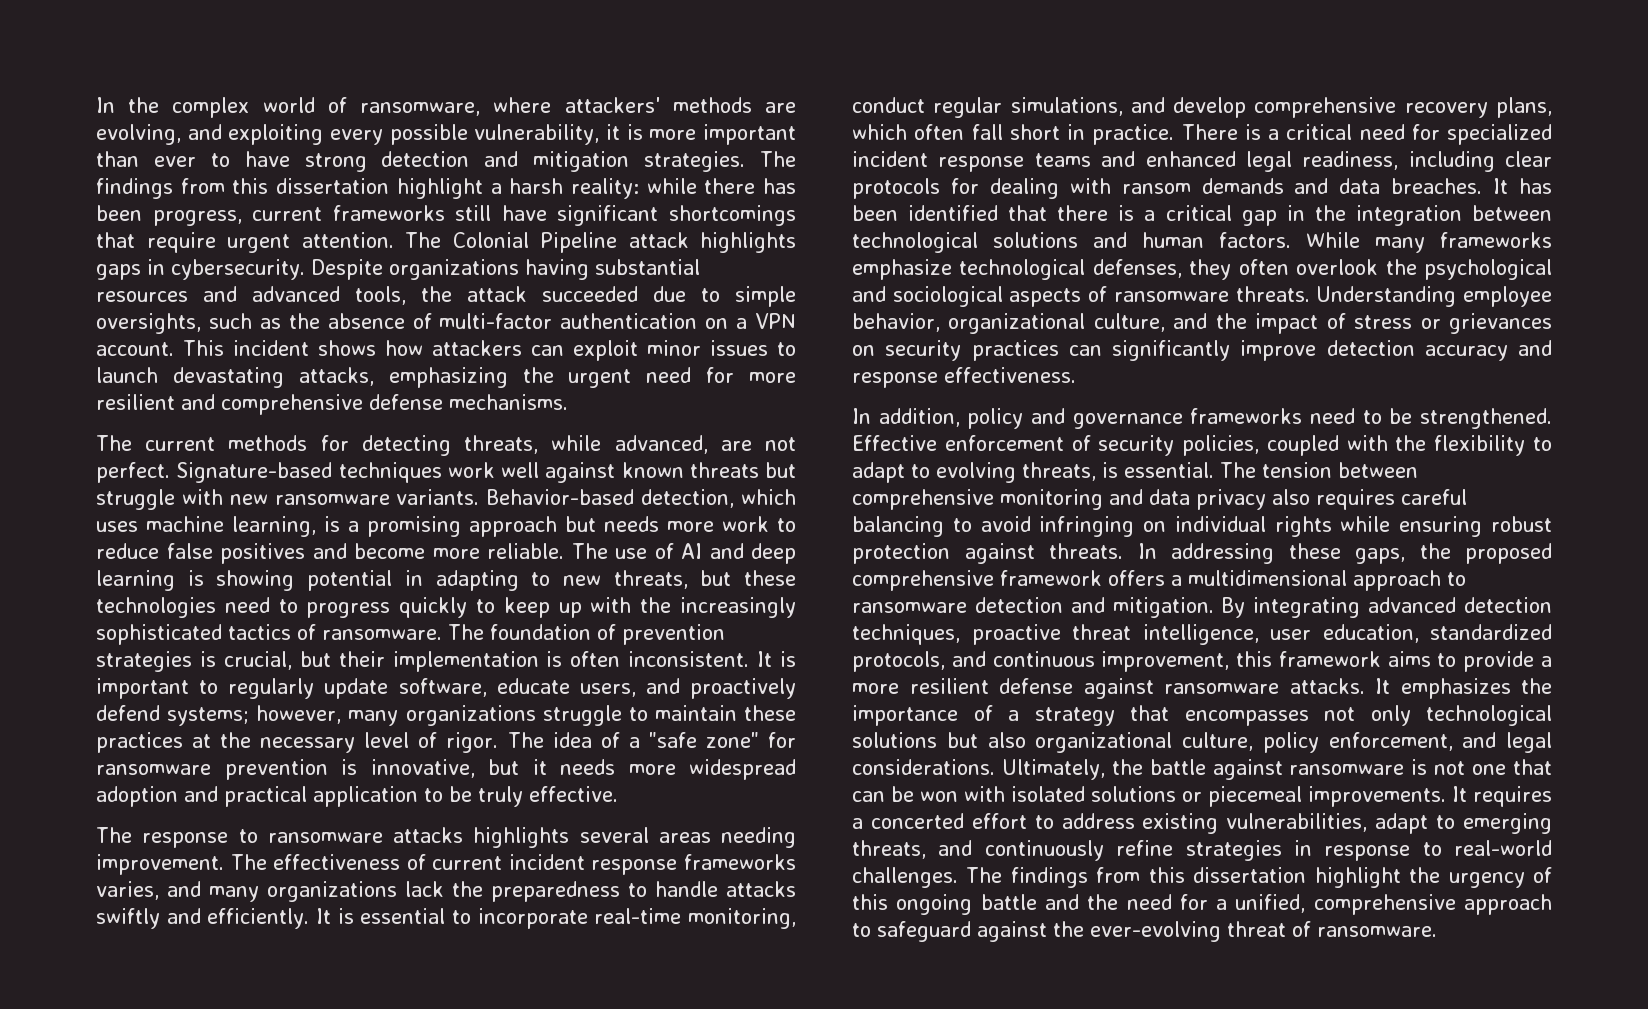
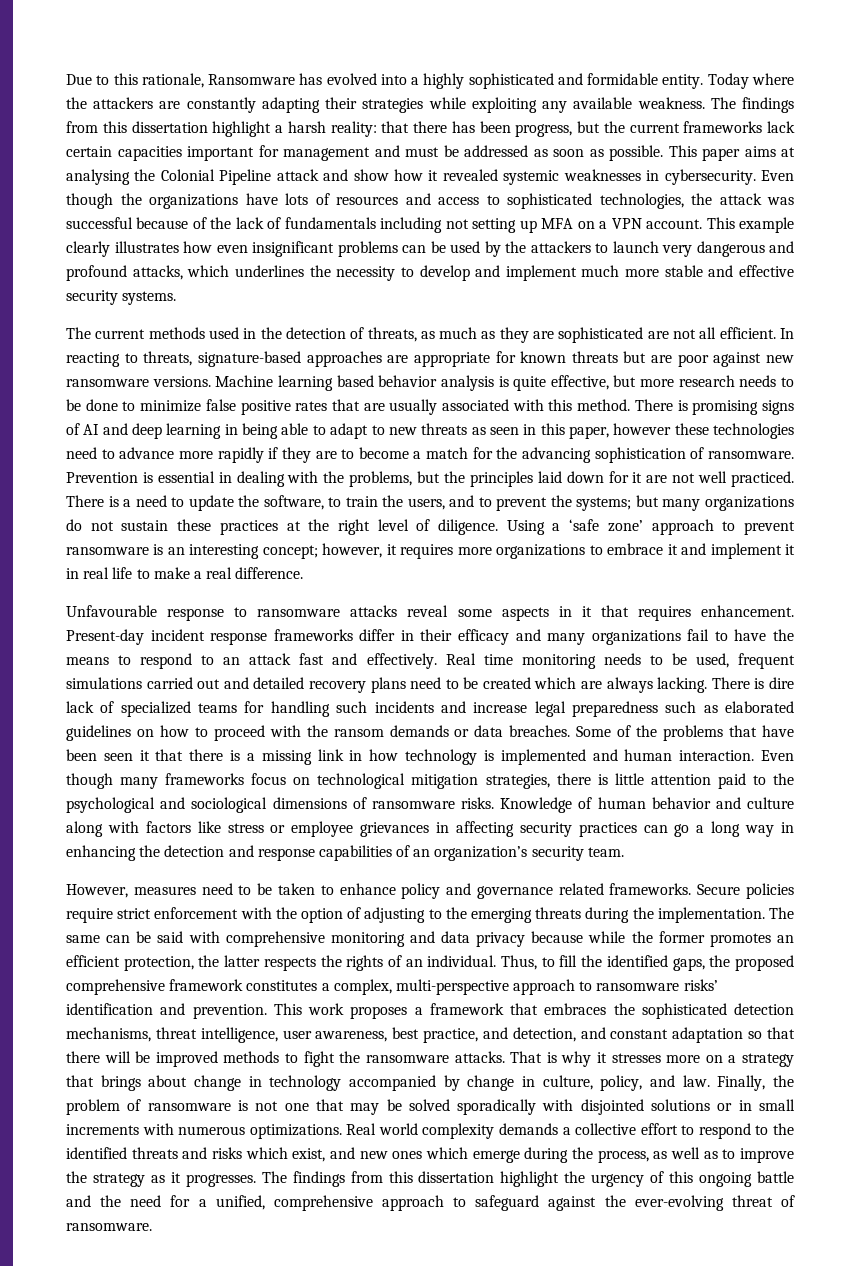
[96,97,796,118] [96,124,796,145] [96,151,746,172] In the complex world of ransomware, where attackers' methods are evolving, and exploiting every possible vulnerability, it is more important than ever to have strong detection and mitigation strategies. -> [66,73,794,89] [66,97,705,113] Due to this rationale, Ransomware has evolved into a highly sophisticated and formidable entity. Today where the attackers are constantly adapting their strategies while exploiting any available weakness.
[646,178,697,194] while -> [381,121,410,133] that
[252,205,796,226] [96,232,796,253] [96,259,700,280] [96,286,796,307] [96,313,698,334] current frameworks still have significant shortcomings that require urgent attention. The Colonial Pipeline attack highlights gaps in cybersecurity. Despite organizations having substantial resources and advanced tools, the attack succeeded due to simple oversights, such as the absence of multi-factor authentication -> [577,121,795,133] [66,145,795,161] [66,169,795,185] [66,193,794,209] [66,217,574,233] but the current frameworks lack certain capacities important for management and must be addressed as soon as possible. This paper aims at analysing the Colonial Pipeline attack and show how it revealed systemic weaknesses in cybersecurity. Even though the organizations have lots of resources and access to sophisticated technologies, the attack was successful because of the lack of fundamentals including not setting up MFA
[233,340,796,361] [96,367,796,388] [96,394,568,415] [96,435,796,456] [96,462,796,483] [96,489,796,510] [96,516,796,537] [96,543,647,564] incident shows how attackers can exploit minor issues to launch devastating attacks, emphasizing the urgent need for more resilient and comprehensive defense mechanisms. // The current methods for detecting threats, while advanced, are not perfect. Signature-based techniques work well against known threats but struggle with new ransomware variants. Behavior-based detection, which uses machine learning, is a promising approach but needs more work to reduce false positives and become more reliable. The use -> [739,217,795,233] [66,241,794,257] [66,265,794,281] [66,290,177,305] [66,327,794,343] [66,351,794,367] [66,375,794,391] [66,399,794,415] example clearly illustrates how even insignificant problems can be used by the attackers to launch very dangerous and profound attacks, which underlines the necessity to develop and implement much more stable and effective security systems. // The current methods used in the detection of threats, as much as they are sophisticated are not all efficient. In reacting to threats, signature-based approaches are appropriate for known threats but are poor against new ransomware versions. Machine learning based behavior analysis is quite effective, but more research needs to be done to minimize false positive rates that are usually associated with this method. There is promising signs
[187,570,797,591] [96,597,796,618] [96,624,725,645] [96,651,796,672] [96,678,796,699] [96,705,737,726] is showing potential in adapting to new threats, but these technologies need to progress quickly to keep up with the increasingly sophisticated tactics of ransomware. The foundation of prevention strategies is crucial, but their implementation is often inconsistent. It is important to regularly update software, educate users, and proactively defend systems; however, many organizations struggle to maintain -> [224,423,795,439] [66,447,794,463] [66,471,795,487] [66,495,795,511] [66,519,169,531] in being able to adapt to new threats as seen in this paper, however these technologies need to advance more rapidly if they are to become a match for the advancing sophistication of ransomware. Prevention is essential in dealing with the problems, but the principles laid down for it are not well practiced. There is a need to update the software, to train the users, and to prevent the systems; but many organizations do not sustain
[260,737,356,753] necessary -> [337,519,370,535] right
[446,732,796,753] [96,759,796,780] [96,786,618,807] [96,827,796,848] [96,854,796,875] [96,881,796,902] [96,908,796,929] [852,97,1552,118] [852,124,1552,145] [852,151,1552,172] [852,178,1111,199] rigor. The idea of a "safe zone" for ransomware prevention is innovative, but it needs more widespread adoption and practical application to be truly effective. // The response to ransomware attacks highlights several areas needing improvement. The effectiveness of current incident response frameworks varies, and many organizations lack the preparedness to handle attacks swiftly and efficiently. It is essential to incorporate real-time monitoring, conduct regular simulations, and develop comprehensive recovery plans, which often fall short in practice. There is a critical need for specialized incident response teams and enhanced legal readiness, including clear protocols for dealing with -> [438,519,795,535] [66,543,796,559] [66,567,304,579] [66,605,794,621] [66,629,794,645] [66,653,795,669] [66,677,795,693] [66,701,794,717] [66,725,328,741] diligence. Using a ‘safe zone’ approach to prevent ransomware is an interesting concept; however, it requires more organizations to embrace it and implement it in real life to make a real difference. // Unfavourable response to ransomware attacks reveal some aspects in it that requires enhancement. Present-day incident response frameworks differ in their efficacy and many organizations fail to have the means to respond to an attack fast and effectively. Real time monitoring needs to be used, frequent simulations carried out and detailed recovery plans need to be created which are always lacking. There is dire lack of specialized teams for handling such incidents and increase legal preparedness such as elaborated guidelines on how to proceed with the
[1294,178,1329,194] and -> [454,729,470,737] or
[1493,178,1552,194] [852,205,1552,226] [852,232,1552,253] [852,259,1379,280] It has been identified that there is a critical gap in the integration between technological solutions and human factors. While many frameworks emphasize technological defenses, they often overlook -> [576,725,795,741] [66,749,795,765] [66,773,766,789] Some of the problems that have been seen it that there is a missing link in how technology is implemented and human interaction. Even though many frameworks focus on technological mitigation strategies, there is little attention paid to
[1009,286,1552,307] [852,313,1552,334] [852,340,1552,361] [852,367,1076,388] [852,408,1552,429] [852,435,1552,456] [852,462,1418,483] aspects of ransomware threats. Understanding employee behavior, organizational culture, and the impact of stress or grievances on security practices can significantly improve detection accuracy and response effectiveness. // In addition, policy and governance frameworks need to be strengthened. Effective enforcement of security policies, coupled with the flexibility to adapt to evolving threats, is essential. The tension between -> [272,797,794,813] [66,821,794,837] [66,845,624,861] [66,883,795,899] [66,907,794,923] [66,931,220,943] dimensions of ransomware risks. Knowledge of human behavior and culture along with factors like stress or employee grievances in affecting security practices can go a long way in enhancing the detection and response capabilities of an organization’s security team. // However, measures need to be taken to enhance policy and governance related frameworks. Secure policies require strict enforcement with the option of adjusting to the emerging threats during the implementation. The same can be said with
[1272,489,1467,510] [852,516,1552,537] [852,543,1341,564] also requires careful balancing to avoid infringing on individual rights while ensuring robust protection against threats. In addressing these -> [531,931,794,947] [66,955,668,971] because while the former promotes an efficient protection, the latter respects the rights of an individual. Thus, to fill the identified
[1108,570,1466,591] [852,597,1552,618] [852,624,1552,645] [852,651,1553,672] [852,678,1552,699] [852,705,1552,726] [852,732,1552,753] [852,759,1283,780] offers a multidimensional approach to ransomware detection and mitigation. By integrating advanced detection techniques, proactive threat intelligence, user education, standardized protocols, and continuous improvement, this framework aims to provide a more resilient defense against ransomware attacks. It emphasizes the importance of a strategy that encompasses not only technological solutions but also organizational culture, policy enforcement, and legal considerations. Ultimately, the battle against -> [246,979,718,995] [66,1003,794,1019] [66,1027,795,1043] [66,1051,794,1067] [66,1075,794,1091] [66,1099,142,1115] constitutes a complex, multi-perspective approach to ransomware risks’ identification and prevention. This work proposes a framework that embraces the sophisticated detection mechanisms, threat intelligence, user awareness, best practice, and detection, and constant adaptation so that there will be improved methods to fight the ransomware attacks. That is why it stresses more on a strategy that brings about change in technology accompanied by change in culture, policy, and law. Finally, the problem of
[852,786,1552,807] [852,813,1552,834] [852,840,1552,861] [852,867,958,888] can be won with isolated solutions or piecemeal improvements. It requires a concerted effort to address existing vulnerabilities, adapt to emerging threats, and continuously refine strategies in response to real-world challenges. -> [350,1099,795,1115] [66,1123,794,1139] [66,1147,794,1163] [66,1171,256,1187] may be solved sporadically with disjointed solutions or in small increments with numerous optimizations. Real world complexity demands a collective effort to respond to the identified threats and risks which exist, and new ones which emerge during the process, as well as to improve the strategy as it progresses.

